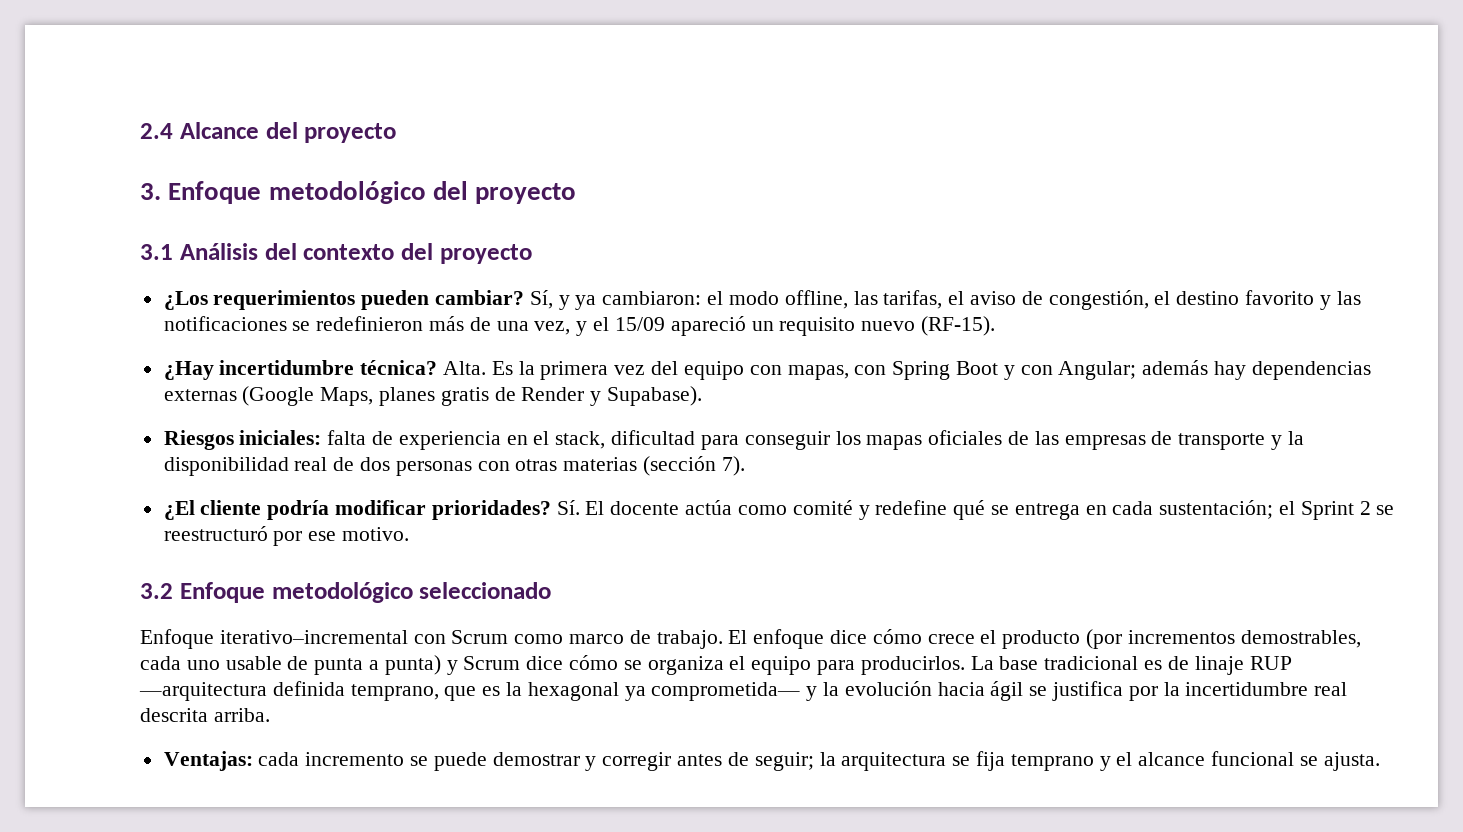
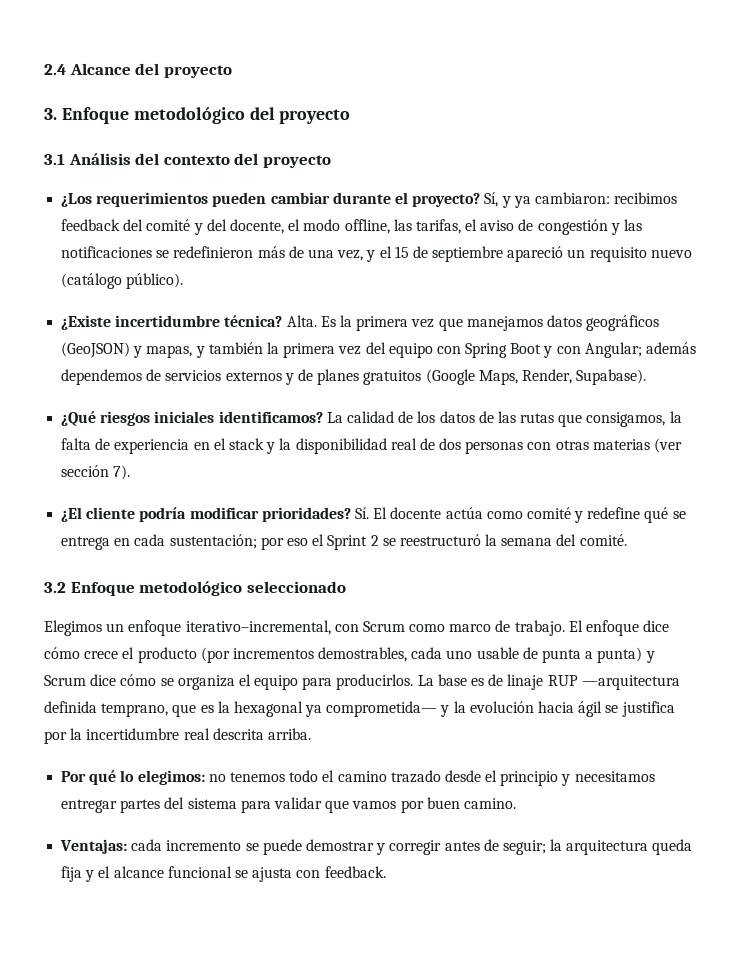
[435,290,702,310] cambiar? Sí, y ya cambiaron: -> [270,192,678,208] [61,219,284,235] cambiar durante el proyecto? Sí, y ya cambiaron: recibimos feedback del comité y del docente,
[1048,290,1314,310] congestión, el destino favorito -> [537,219,608,235] congestión
[614,317,665,331] 15/09 -> [394,246,504,262] 15 de septiembre
[920,316,995,336] [163,361,214,380] (RF-15). // ¿Hay -> [61,273,184,289] [61,315,112,330] (catálogo público). // ¿Existe
(646, 370) none -> [438,315,660,331] [61,342,362,358] que manejamos datos geográficos (GeoJSON) y mapas, y también la primera vez
[787,365,887,380] mapas, con -> (461, 350) none
[1213,361,1371,380] [163,386,703,406] [163,430,322,450] hay dependencias externas (Google Maps, planes gratis de Render y Supabase). // Riesgos iniciales: -> [61,369,647,385] [61,411,682,427] dependemos de servicios externos y de planes gratuitos (Google Maps, Render, Supabase). // ¿Qué riesgos iniciales identificamos? La calidad de los datos de las rutas que consigamos, la
[555,430,1266,450] stack, dificultad para conseguir los mapas oficiales de las empresas de transporte -> [228,438,264,450] stack
[643,456,717,476] (sección -> [654,438,683,453] [61,465,110,477] (ver sección
(1274, 509) none -> [260,537,308,550] por eso
[273,527,410,546] por ese motivo. -> [485,534,627,546] la semana del comité.
[140,629,408,649] Enfoque iterativo–incremental -> [44,620,331,636] Elegimos un enfoque iterativo–incremental,
[1044,656,1139,670] tradicional -> (467, 680) none
(270, 715) none -> [61,770,655,786] [61,797,516,813] // Por qué lo elegimos: no tenemos todo el camino trazado desde el principio y necesitamos entregar partes del sistema para validar que vamos por buen camino.
[952,751,1094,771] se fija temprano -> [652,839,693,855] [61,866,83,882] queda fija
[1323,752,1380,771] ajusta. -> [252,866,386,882] ajusta con feedback.

